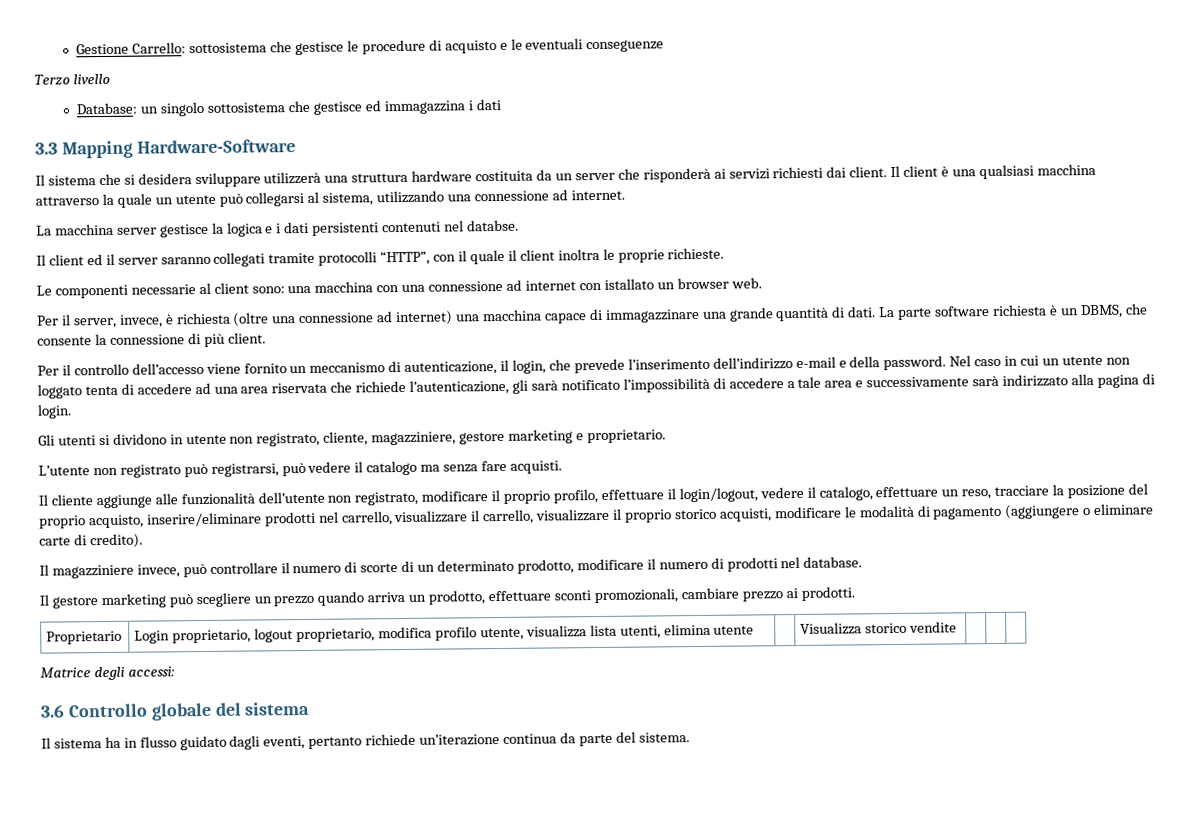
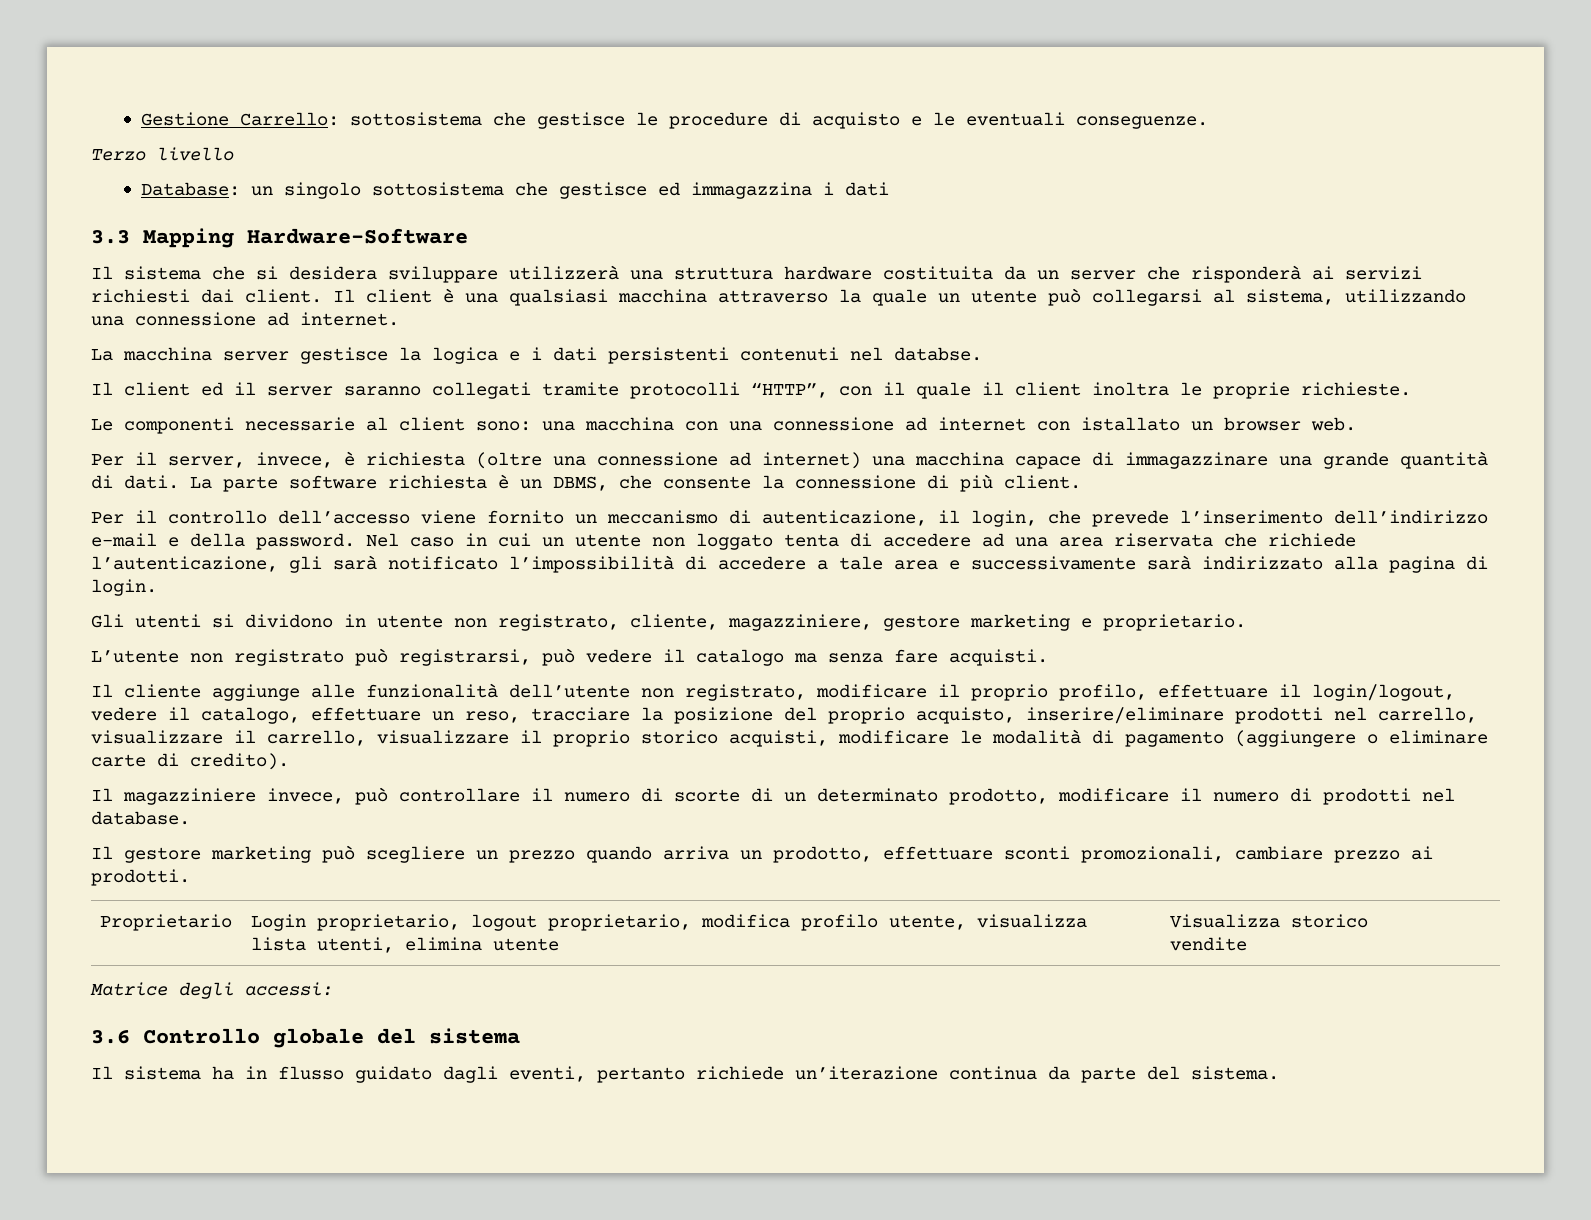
[586,39,665,53] conseguenze -> [1076,116,1209,129] conseguenze.

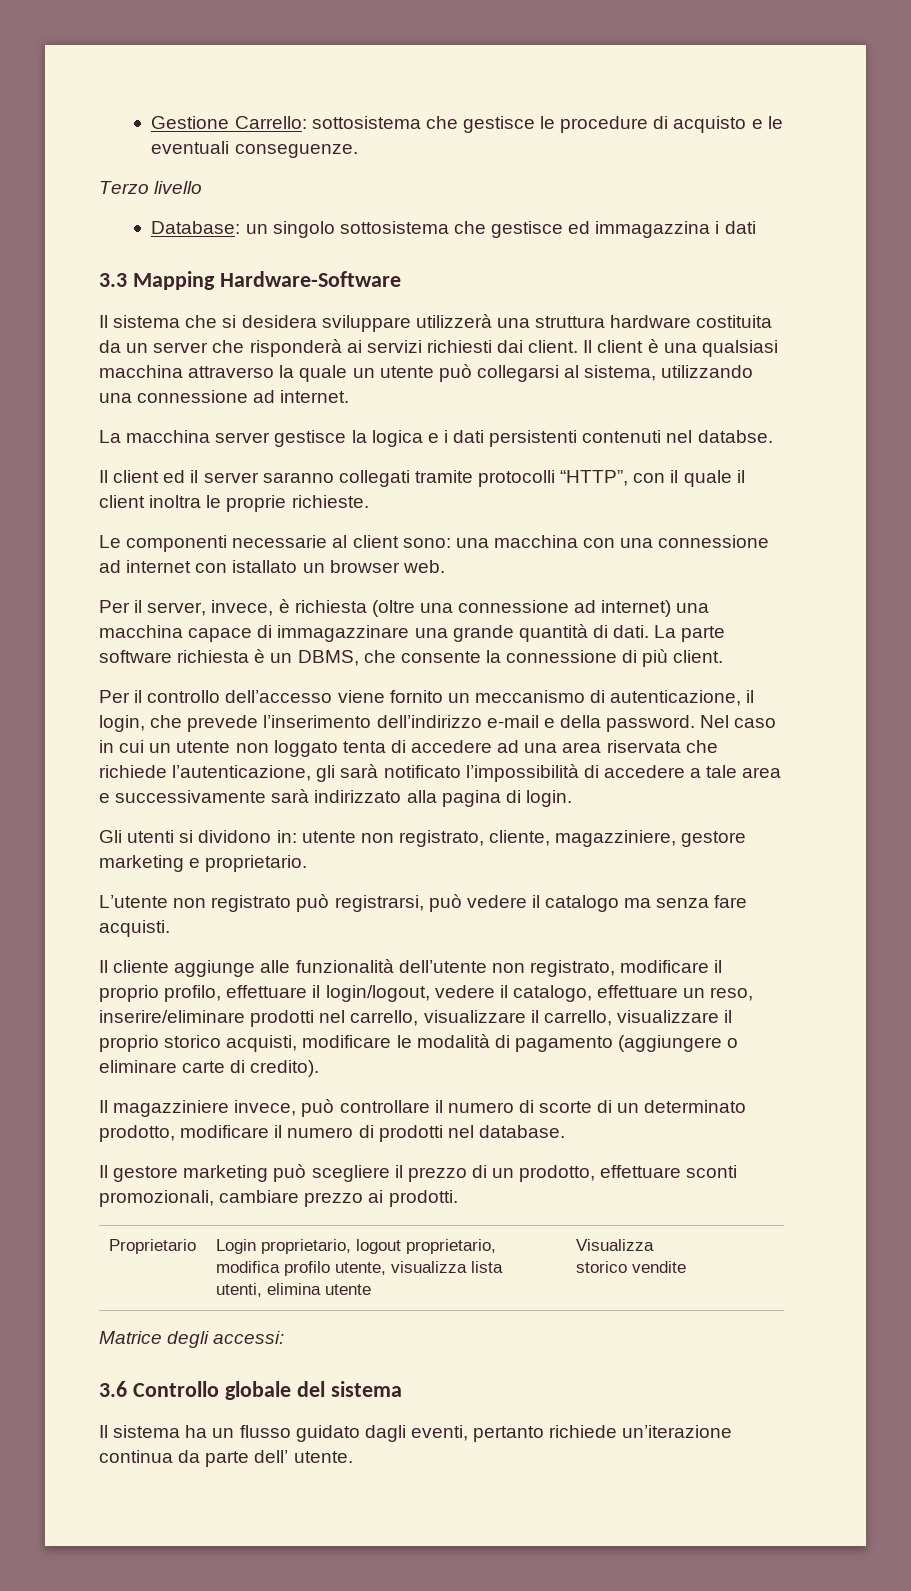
[344,614,366,627] in -> [276,830,297,843] in:
[531,707,1015,724] tracciare la posizione del proprio acquisto, -> (754, 994) none
[476,846,729,863] un prezzo quando arriva -> [394,1165,487,1182] il prezzo di
[245,1066,267,1079] in -> [212,1428,235,1438] un
[1147,1066,1279,1080] del sistema. -> [254,1450,353,1463] dell’ utente.

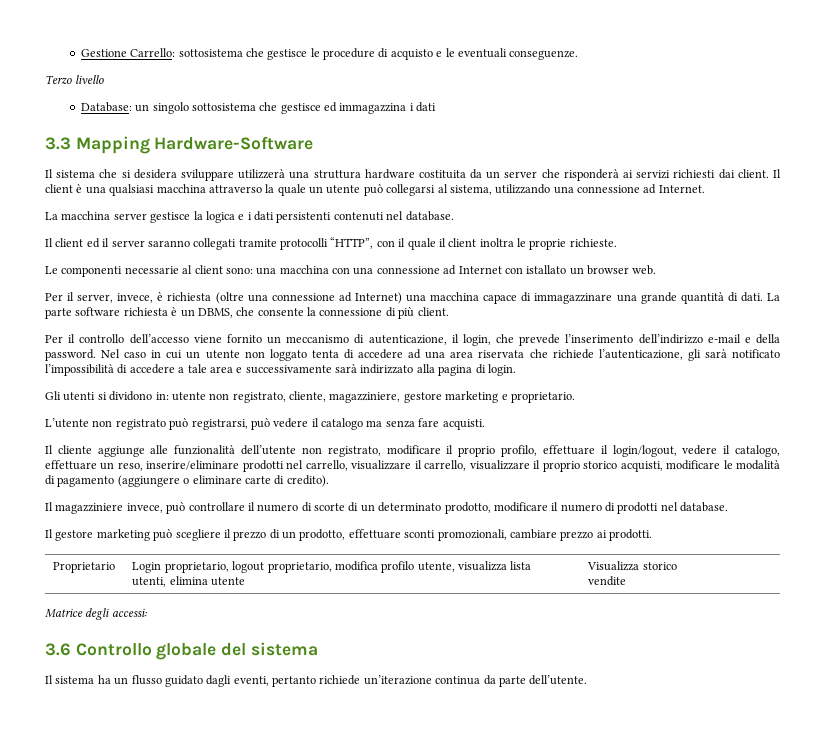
[280,390,350,403] internet. -> [658,185,705,193] Internet.
[697,430,773,443] databse. -> [405,211,454,221] database.
[126,560,192,573] internet -> [458,266,502,274] Internet
[601,600,672,617] internet) -> [354,292,402,304] Internet)
[254,1450,353,1463] dell’ utente. -> [529,675,588,685] dell’utente.

